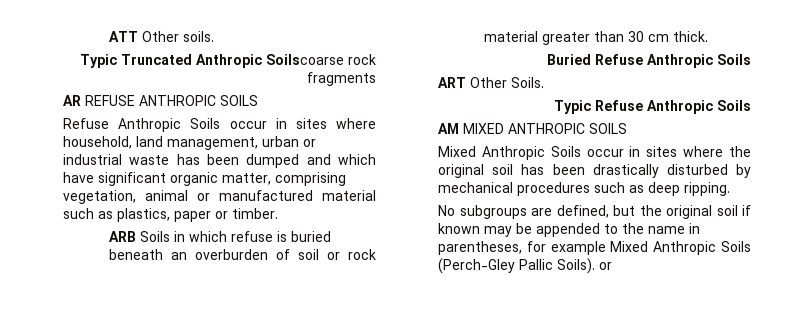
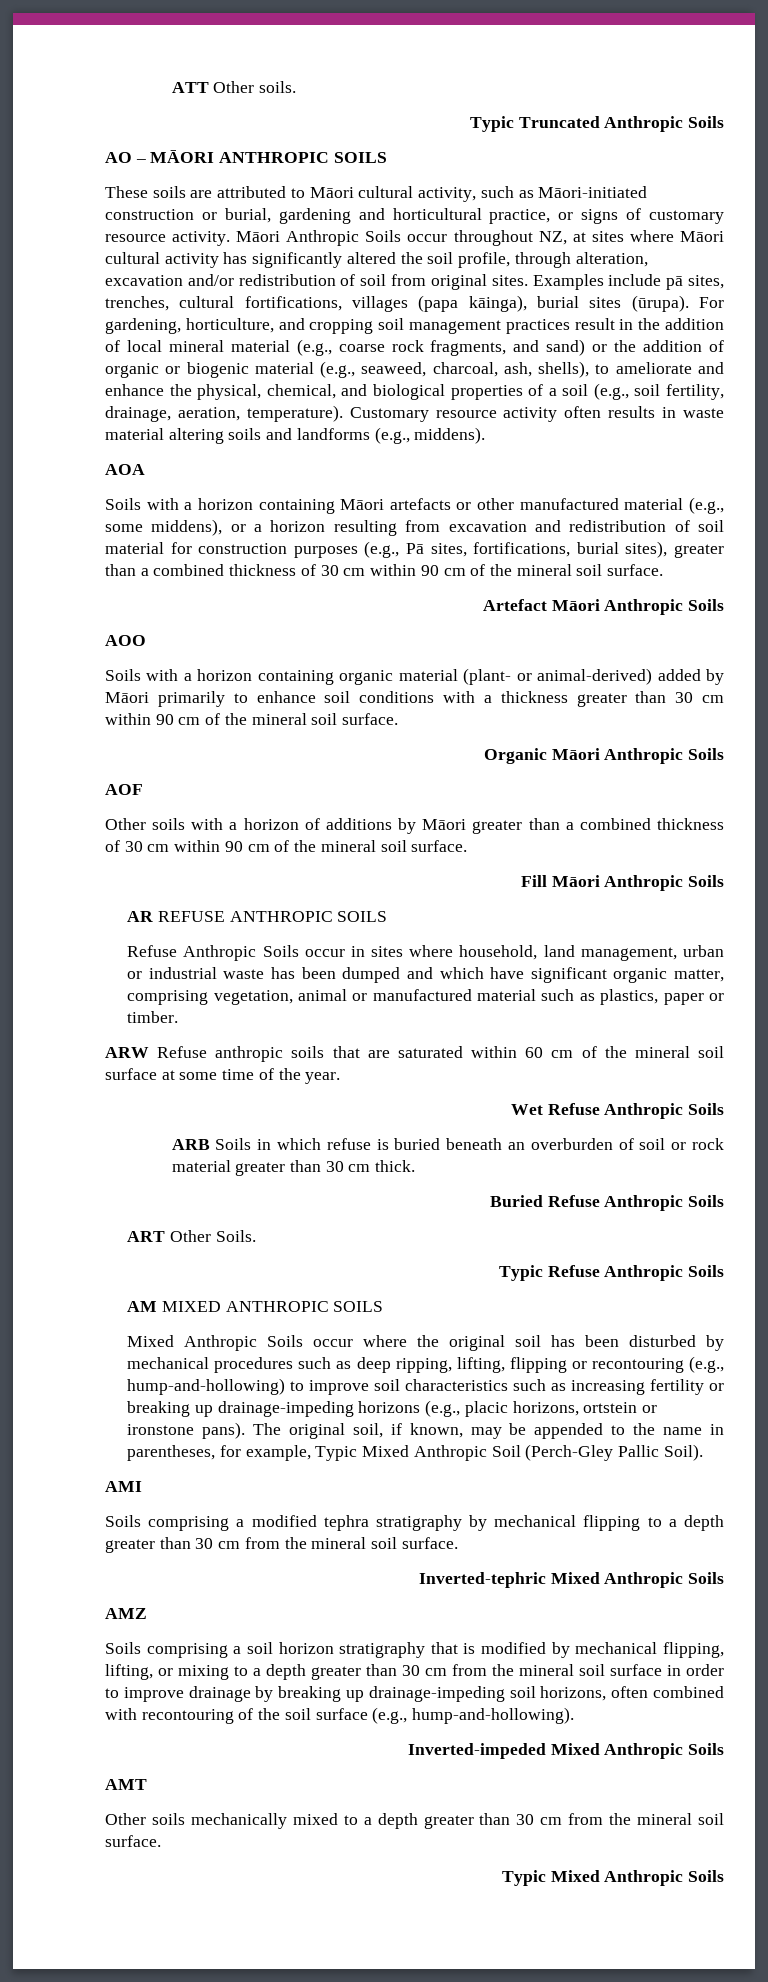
[266,54,376,65] [307,72,376,86] Soilscoarse rock fragments -> [688,116,725,128] [105,150,387,163] [105,186,648,202] [105,208,724,224] [105,230,724,246] [105,252,648,268] [105,274,724,290] [105,295,724,312] [105,318,724,334] [105,339,724,356] [105,361,724,378] [105,383,724,400] [105,405,725,422] [105,427,486,444] [105,464,145,475] [105,497,724,514] [105,519,725,536] [105,541,725,558] [105,564,664,576] [482,599,725,615] [105,635,146,646] [105,668,724,685] [105,691,725,707] [105,713,399,725] [483,748,725,764] [105,784,143,795] [105,818,724,834] [105,840,468,852] [520,875,725,891] Soils // AO – MĀORI ANTHROPIC SOILS // These soils are attributed to Māori cultural activity, such as Māori-initiated construction or burial, gardening and horticultural practice, or signs of customary resource activity. Māori Anthropic Soils occur throughout NZ, at sites where Māori cultural activity has significantly altered the soil profile, through alteration, excavation and/or redistribution of soil from original sites. Examples include pā sites, trenches, cultural fortifications, villages (papa kāinga), burial sites (ūrupa). For gardening, horticulture, and cropping soil management practices result in the addition of local mineral material (e.g., coarse rock fragments, and sand) or the addition of organic or biogenic material (e.g., seaweed, charcoal, ash, shells), to ameliorate and enhance the physical, chemical, and biological properties of a soil (e.g., soil fertility, drainage, aeration, temperature). Customary resource activity often results in waste material altering soils and landforms (e.g., middens). // AOA // Soils with a horizon containing Māori artefacts or other manufactured material (e.g., some middens), or a horizon resulting from excavation and redistribution of soil material for construction purposes (e.g., Pā sites, fortifications, burial sites), greater than a combined thickness of 30 cm within 90 cm of the mineral soil surface. // Artefact Māori Anthropic Soils // AOO // Soils with a horizon containing organic material (plant- or animal-derived) added by Māori primarily to enhance soil conditions with a thickness greater than 30 cm within 90 cm of the mineral soil surface. // Organic Māori Anthropic Soils // AOF // Other soils with a horizon of additions by Māori greater than a combined thickness of 30 cm within 90 cm of the mineral soil surface. // Fill Māori Anthropic Soils
(279, 213) none -> [105,1046,724,1062] [105,1068,341,1084] [510,1103,725,1119] // ARW Refuse anthropic soils that are saturated within 60 cm of the mineral soil surface at some time of the year. // Wet Refuse Anthropic Soils
[629,146,678,157] in sites -> (354, 1343) none
[592,164,659,178] drastically -> (620, 1341) none
[684,182,731,196] [438,205,751,219] [438,223,481,234] ripping. // No subgroups are defined, but the original soil if known -> [395,1356,725,1373] [127,1378,724,1395] [127,1400,657,1417] [127,1422,463,1439] ripping, lifting, flipping or recontouring (e.g., hump-and-hollowing) to improve soil characteristics such as increasing fertility or breaking up drainage-impeding horizons (e.g., placic horizons, ortstein or ironstone pans). The original soil, if known,
[550,241,751,255] [438,258,613,274] example Mixed Anthropic Soils (Perch-Gley Pallic Soils). or -> [245,1444,703,1461] [105,1481,142,1492] [105,1515,724,1531] [105,1537,458,1553] [418,1572,725,1588] [105,1608,147,1619] [105,1642,724,1658] [105,1664,724,1680] [105,1686,724,1702] [105,1707,575,1724] [407,1743,725,1759] [105,1779,147,1790] [105,1813,725,1829] [105,1835,161,1847] [501,1870,725,1886] example, Typic Mixed Anthropic Soil (Perch-Gley Pallic Soil). // AMI // Soils comprising a modified tephra stratigraphy by mechanical flipping to a depth greater than 30 cm from the mineral soil surface. // Inverted-tephric Mixed Anthropic Soils // AMZ // Soils comprising a soil horizon stratigraphy that is modified by mechanical flipping, lifting, or mixing to a depth greater than 30 cm from the mineral soil surface in order to improve drainage by breaking up drainage-impeding soil horizons, often combined with recontouring of the soil surface (e.g., hump-and-hollowing). // Inverted-impeded Mixed Anthropic Soils // AMT // Other soils mechanically mixed to a depth greater than 30 cm from the mineral soil surface. // Typic Mixed Anthropic Soils

